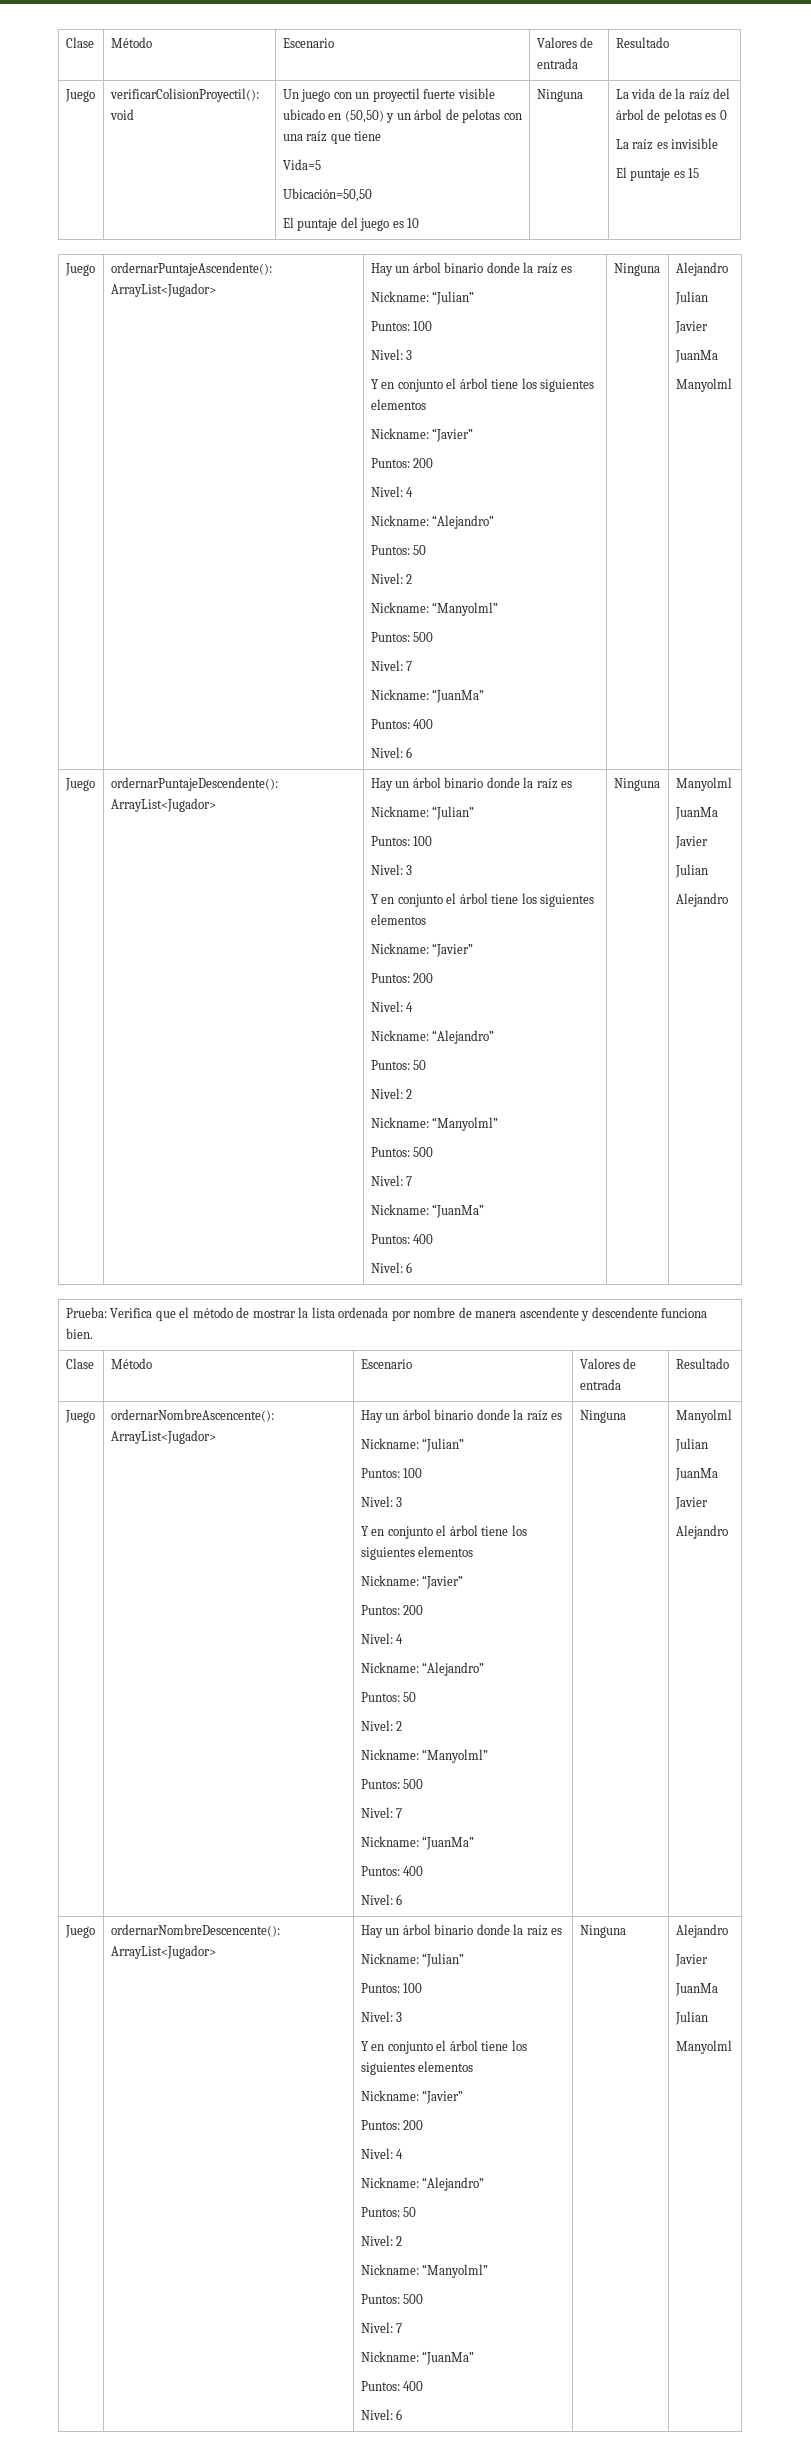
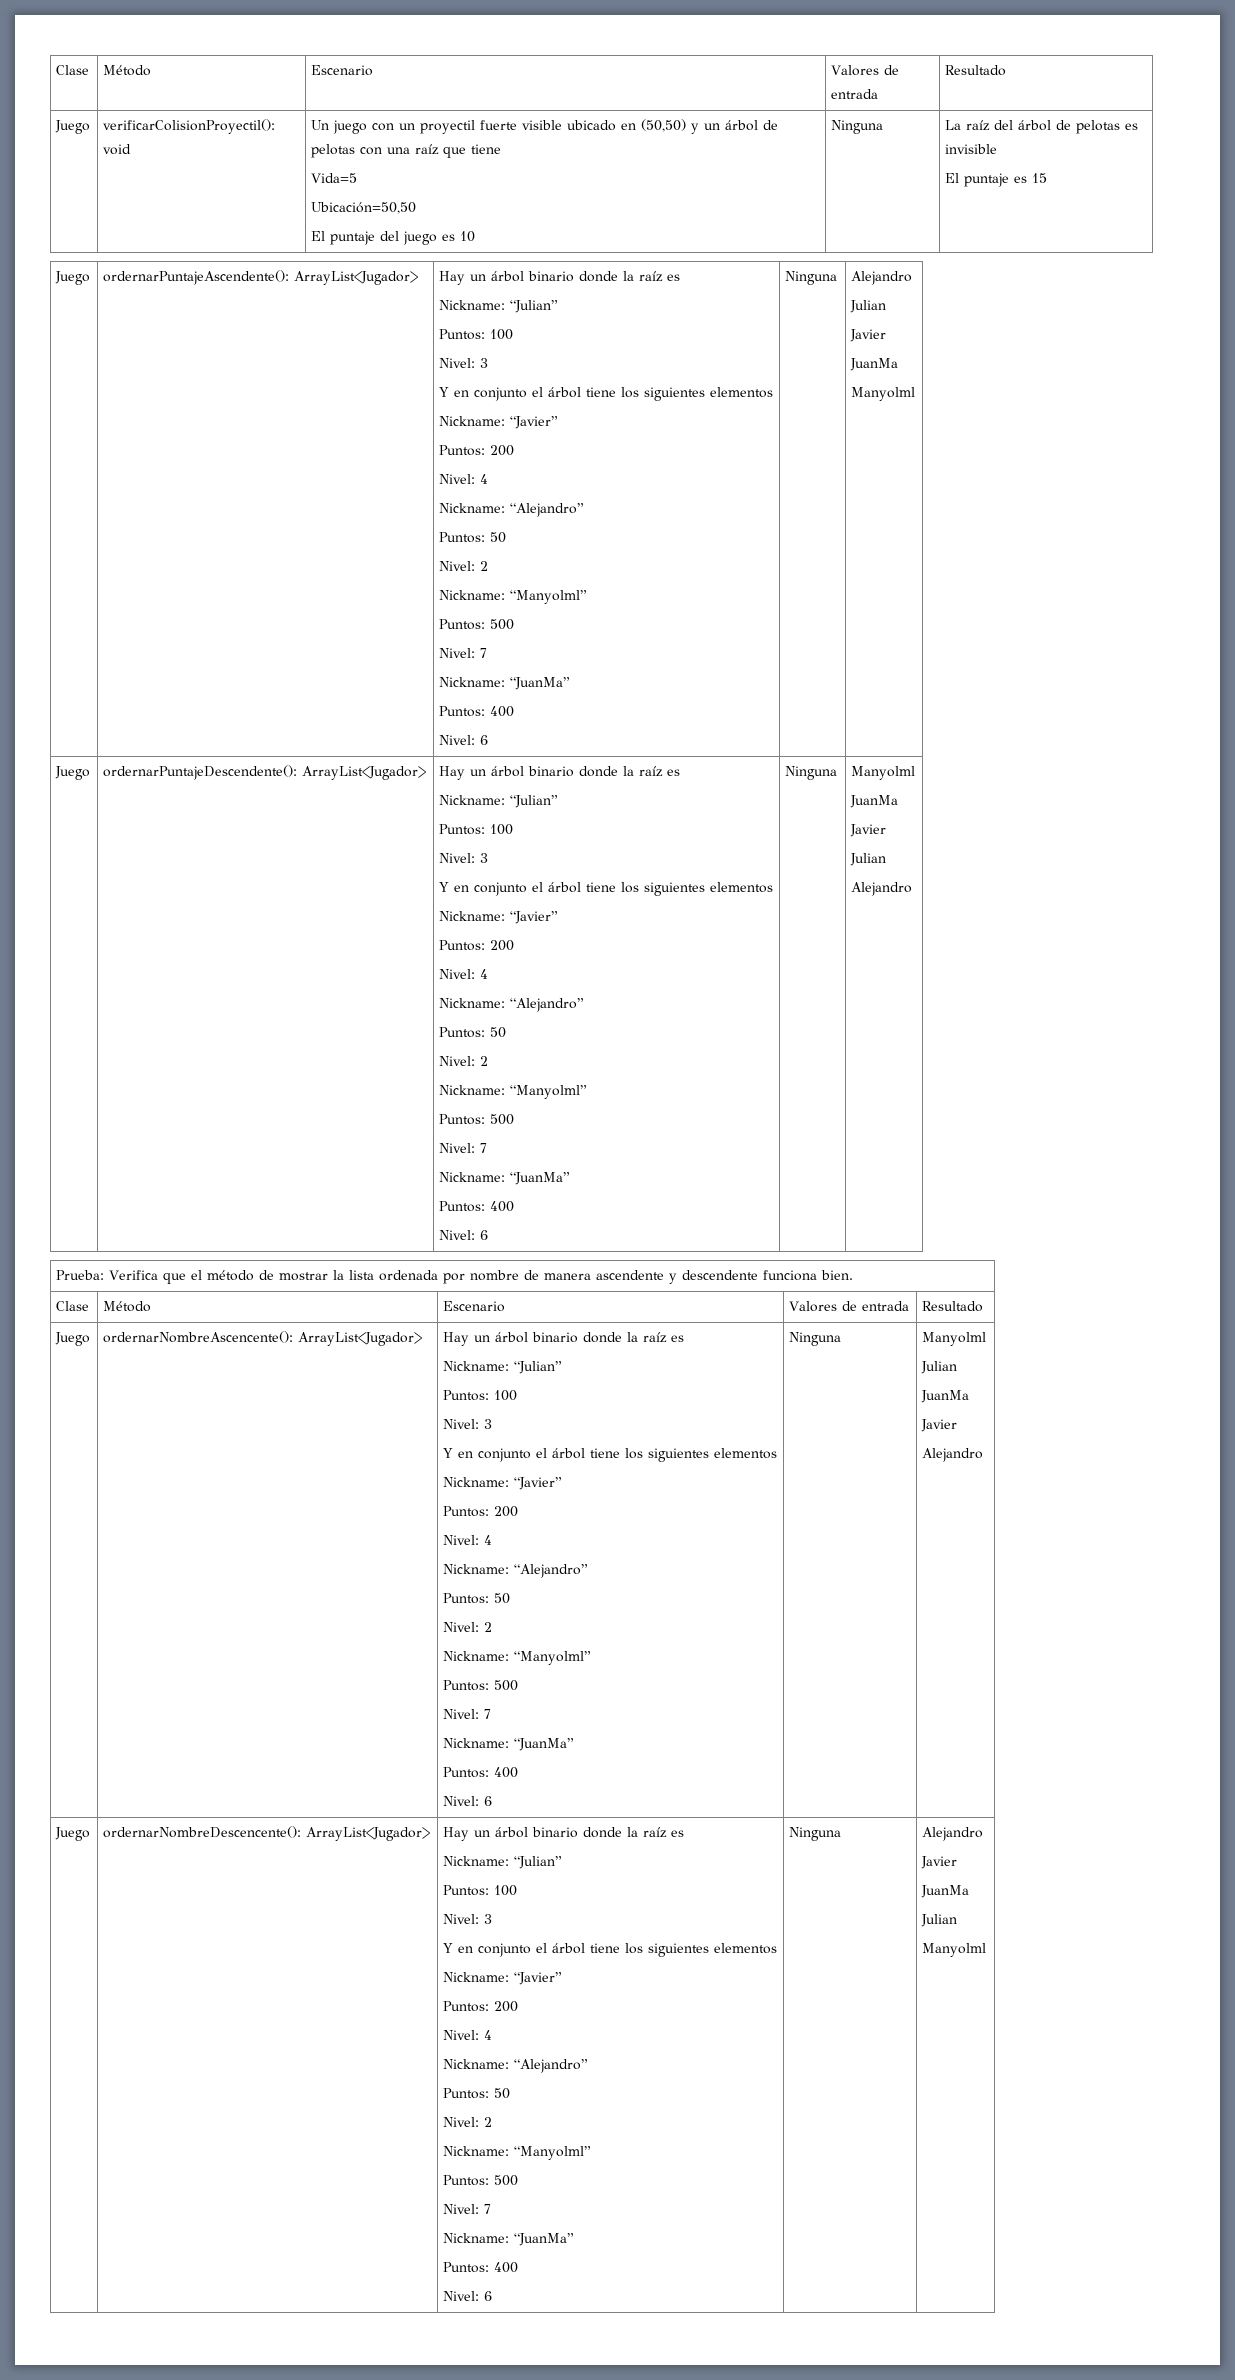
[631,88,686,99] vida de la -> (962, 125) none
[719,110,727,120] [615,139,668,150] 0 // La raíz es -> (1139, 126) none

